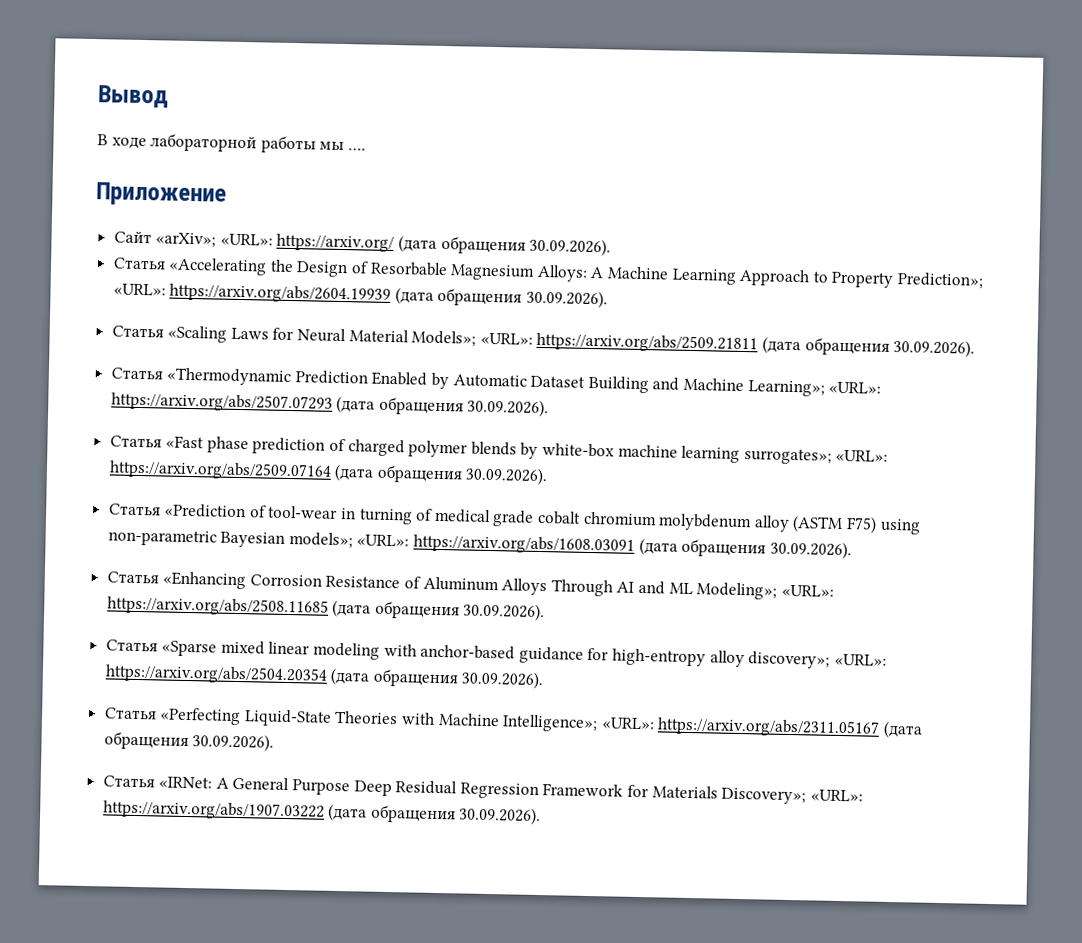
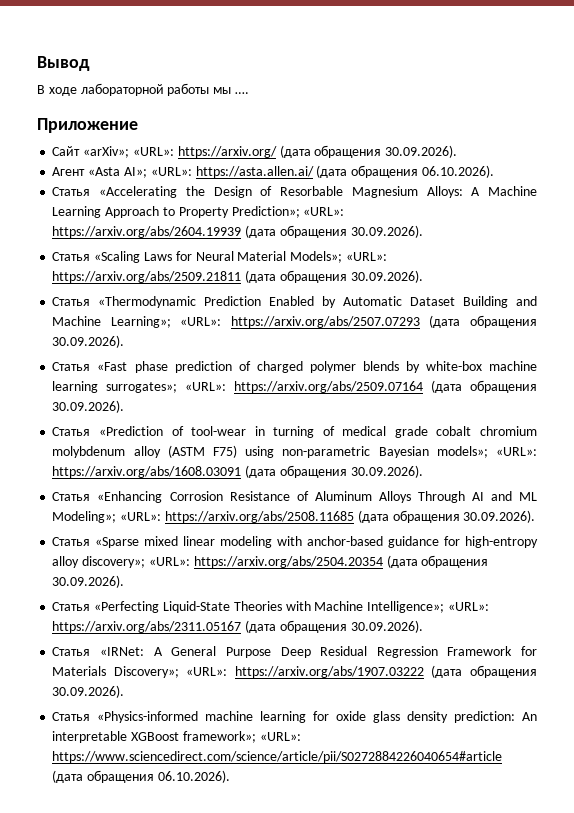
(612, 247) none -> [52,165,494,178] // Агент «Asta AI»; «URL»: https://asta.allen.ai/ (дата обращения 06.10.2026).
(542, 816) none -> [52,711,538,723] [52,731,301,743] [52,751,503,763] [52,770,230,783] // Статья «Physics-informed machine learning for oxide glass density prediction: An interpretable XGBoost framework»; «URL»: https://www.sciencedirect.com/science/article/pii/S0272884226040654#article (дата обращения 06.10.2026).

